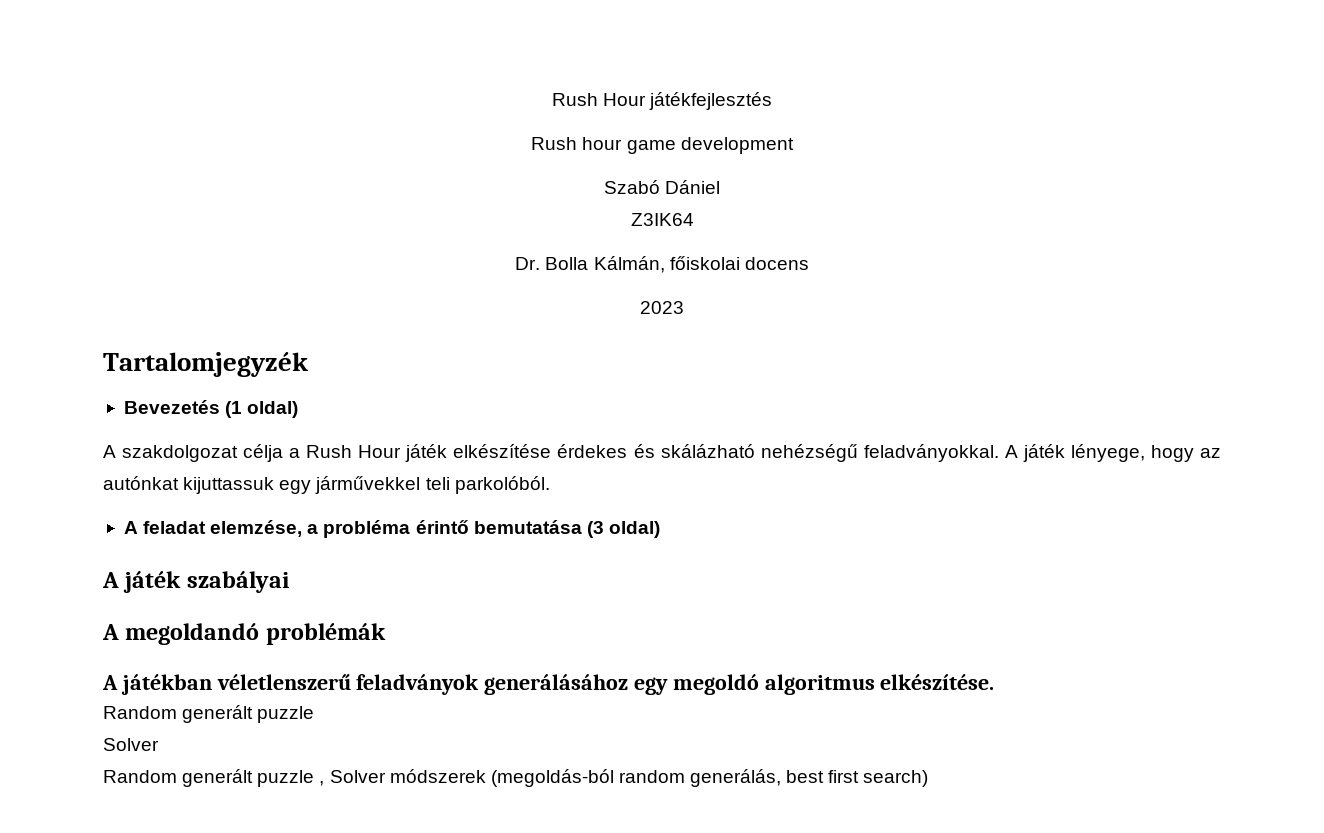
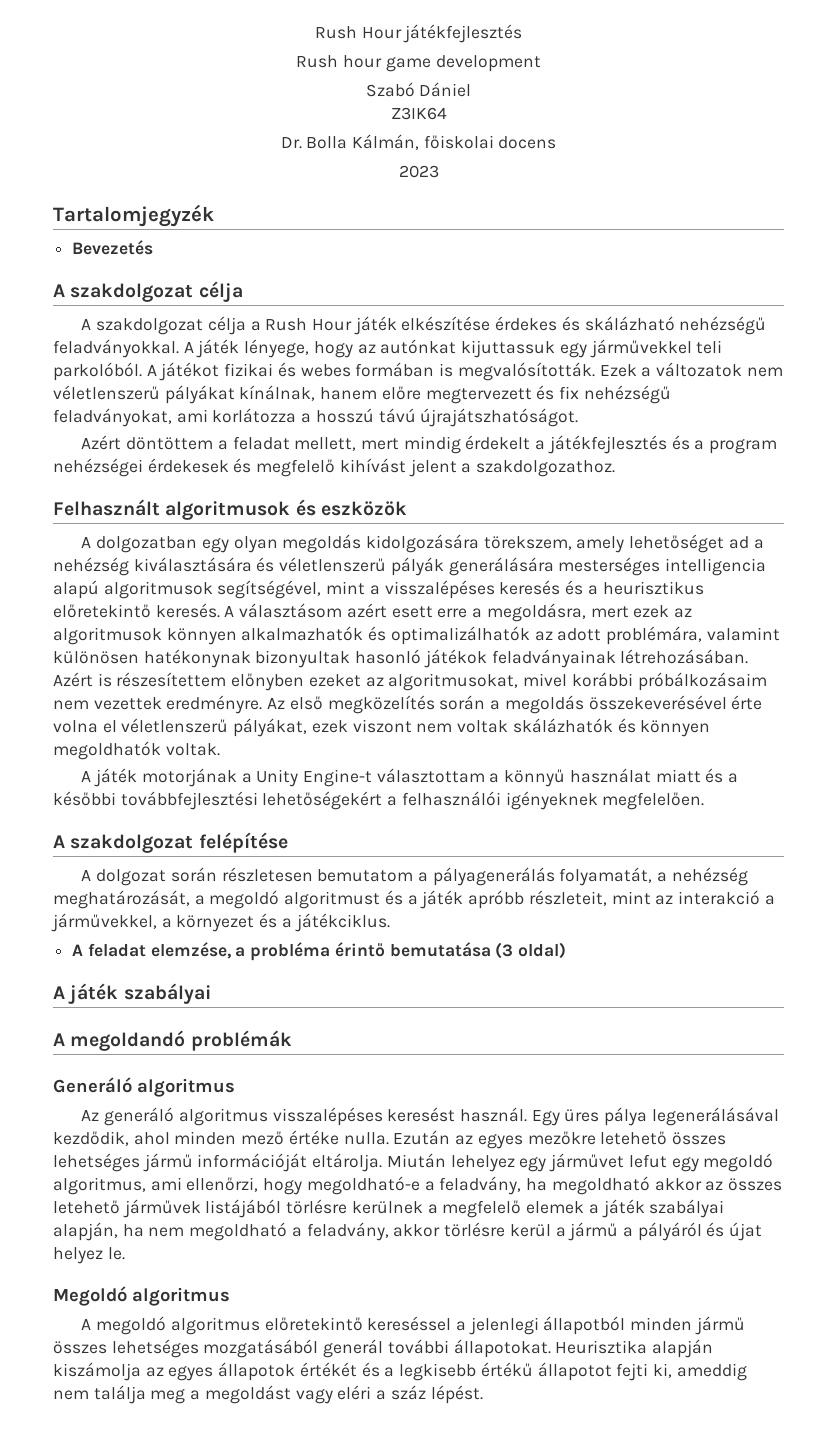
[225,401,299,418] (1 oldal) -> [53,281,243,302] // A szakdolgozat célja
(550, 485) none -> [146,362,783,381] [53,385,671,404] [53,408,579,427] [81,435,778,454] [53,458,616,477] [53,499,407,520] [81,534,764,553] [53,557,767,576] [53,580,704,599] [53,603,692,622] [53,626,780,645] [53,649,749,668] [53,672,767,691] [53,695,763,714] [53,718,711,737] [53,741,220,760] [81,768,739,787] [53,791,705,810] [53,832,288,853] [81,867,748,886] [53,890,775,909] [51,913,390,932] A játékot fizikai és webes formában is megvalósították. Ezek a változatok nem véletlenszerű pályákat kínálnak, hanem előre megtervezett és fix nehézségű feladványokat, ami korlátozza a hosszú távú újrajátszhatóságot. // Azért döntöttem a feladat mellett, mert mindig érdekelt a játékfejlesztés és a program nehézségei érdekesek és megfelelő kihívást jelent a szakdolgozathoz. // Felhasznált algoritmusok és eszközök // A dolgozatban egy olyan megoldás kidolgozására törekszem, amely lehetőséget ad a nehézség kiválasztására és véletlenszerű pályák generálására mesterséges intelligencia alapú algoritmusok segítségével, mint a visszalépéses keresés és a heurisztikus előretekintő keresés. A választásom azért esett erre a megoldásra, mert ezek az algoritmusok könnyen alkalmazhatók és optimalizálhatók az adott problémára, valamint különösen hatékonynak bizonyultak hasonló játékok feladványainak létrehozásában. Azért is részesítettem előnyben ezeket az algoritmusokat, mivel korábbi próbálkozásaim nem vezettek eredményre. Az első megközelítés során a megoldás összekeverésével érte volna el véletlenszerű pályákat, ezek viszont nem voltak skálázhatók és könnyen megoldhatók voltak. // A játék motorjának a Unity Engine-t választottam a könnyű használat miatt és a későbbi továbbfejlesztési lehetőségekért a felhasználói igényeknek megfelelően. // A szakdolgozat felépítése // A dolgozat során részletesen bemutatom a pályagenerálás folyamatát, a nehézség meghatározását, a megoldó algoritmust és a játék apróbb részleteit, mint az interakció a járművekkel, a környezet és a játékciklus.
[102,674,995,695] [103,705,315,723] [103,738,159,751] [103,769,929,787] A játékban véletlenszerű feladványok generálásához egy megoldó algoritmus elkészítése. // Random generált puzzle // Solver // Random generált puzzle , Solver módszerek (megoldás-ból random generálás, best first search) -> [53,1077,235,1097] [81,1107,779,1126] [53,1130,726,1149] [53,1153,774,1172] [53,1176,782,1195] [53,1199,725,1218] [53,1222,763,1241] [53,1247,125,1264] [53,1286,230,1306] [81,1316,745,1335] [53,1339,714,1358] [53,1362,747,1381] [53,1385,483,1404] Generáló algoritmus // Az generáló algoritmus visszalépéses keresést használ. Egy üres pálya legenerálásával kezdődik, ahol minden mező értéke nulla. Ezután az egyes mezőkre letehető összes lehetséges jármű információját eltárolja. Miután lehelyez egy járművet lefut egy megoldó algoritmus, ami ellenőrzi, hogy megoldható-e a feladvány, ha megoldható akkor az összes letehető járművek listájából törlésre kerülnek a megfelelő elemek a játék szabályai alapján, ha nem megoldható a feladvány, akkor törlésre kerül a jármű a pályáról és újat helyez le. // Megoldó algoritmus // A megoldó algoritmus előretekintő kereséssel a jelenlegi állapotból minden jármű összes lehetséges mozgatásából generál további állapotokat. Heurisztika alapján kiszámolja az egyes állapotok értékét és a legkisebb értékű állapotot fejti ki, ameddig nem találja meg a megoldást vagy eléri a száz lépést.

